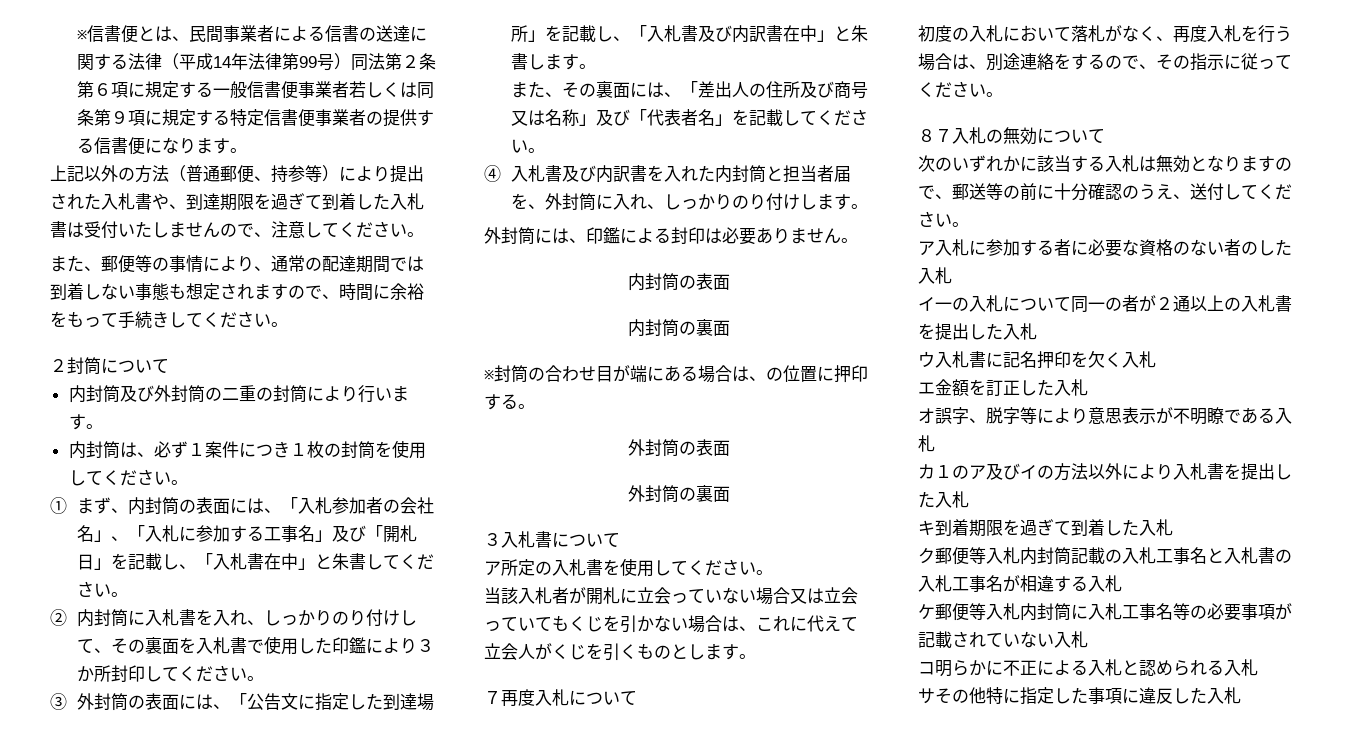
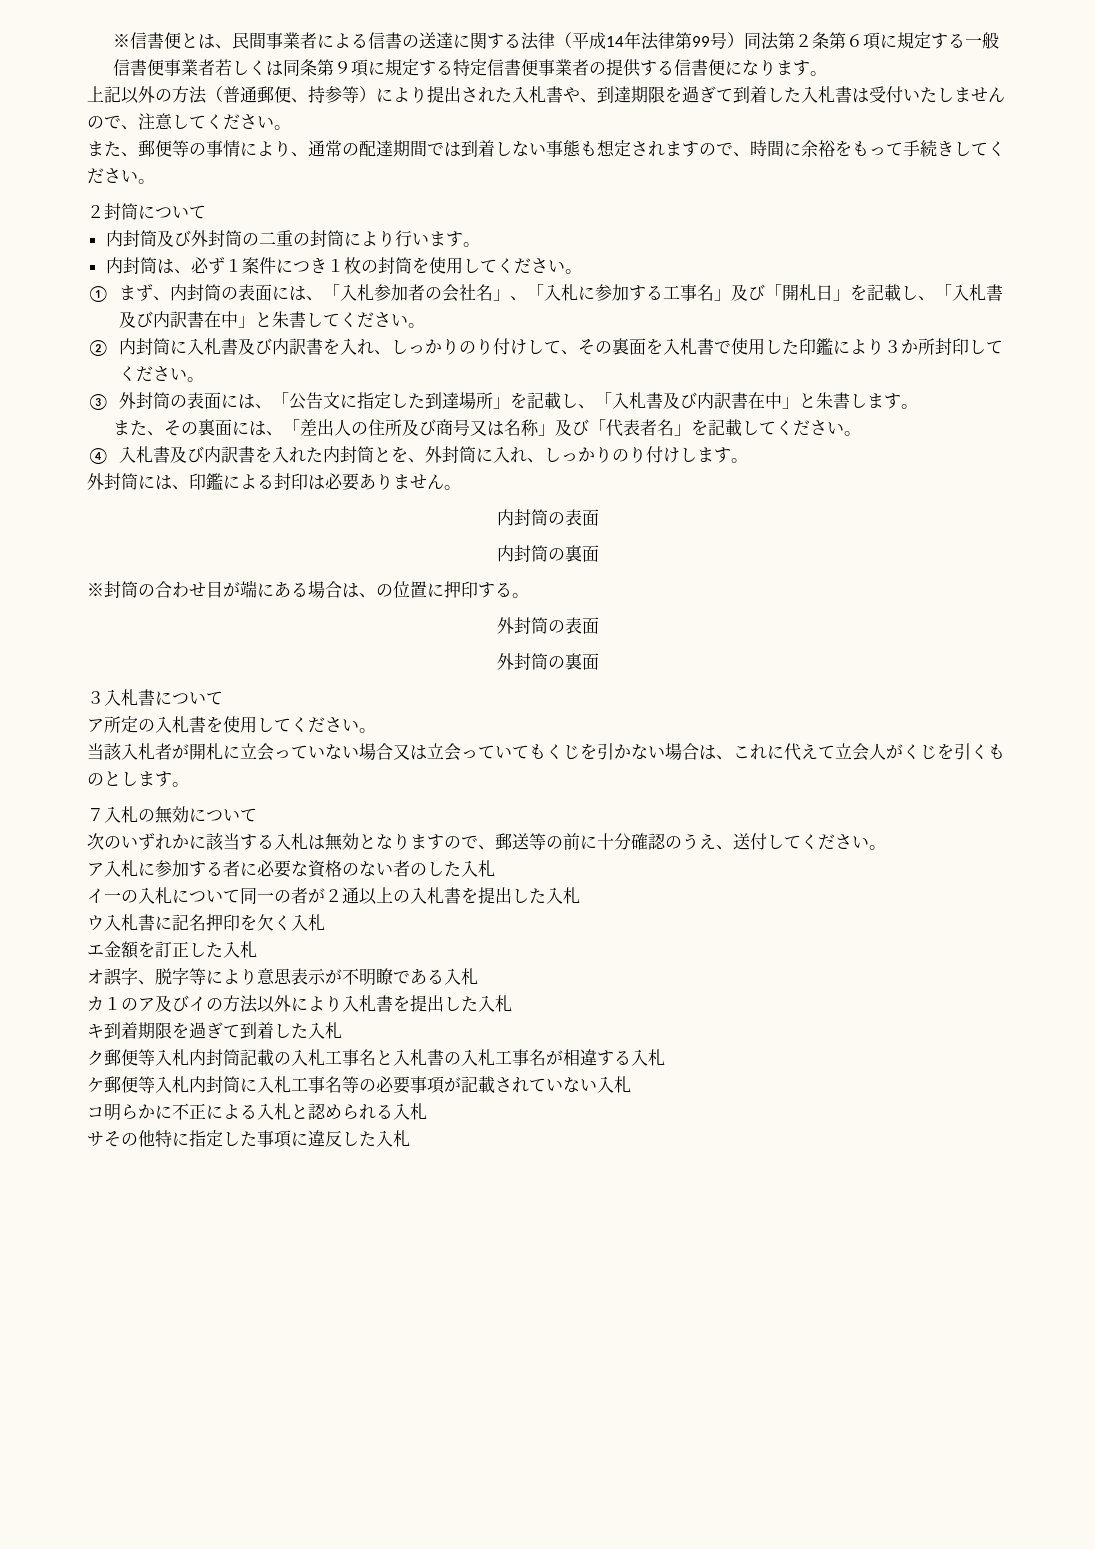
(264, 561) none -> [118,311,204,328] 及び内訳書
(196, 617) none -> [237,338,323,355] 及び内訳書
[782,165,851,182] 担当者届 -> (391, 454) none
[501,689,637,707] [918,25,1292,43] [918,53,1292,71] [918,81,1003,98] [918,129,952,142] 再度入札について // 初度の入札において落札がなく、再度入札を行う場合は、別途連絡をするので、その指示に従ってください。 // ８７ -> (104, 814) none

